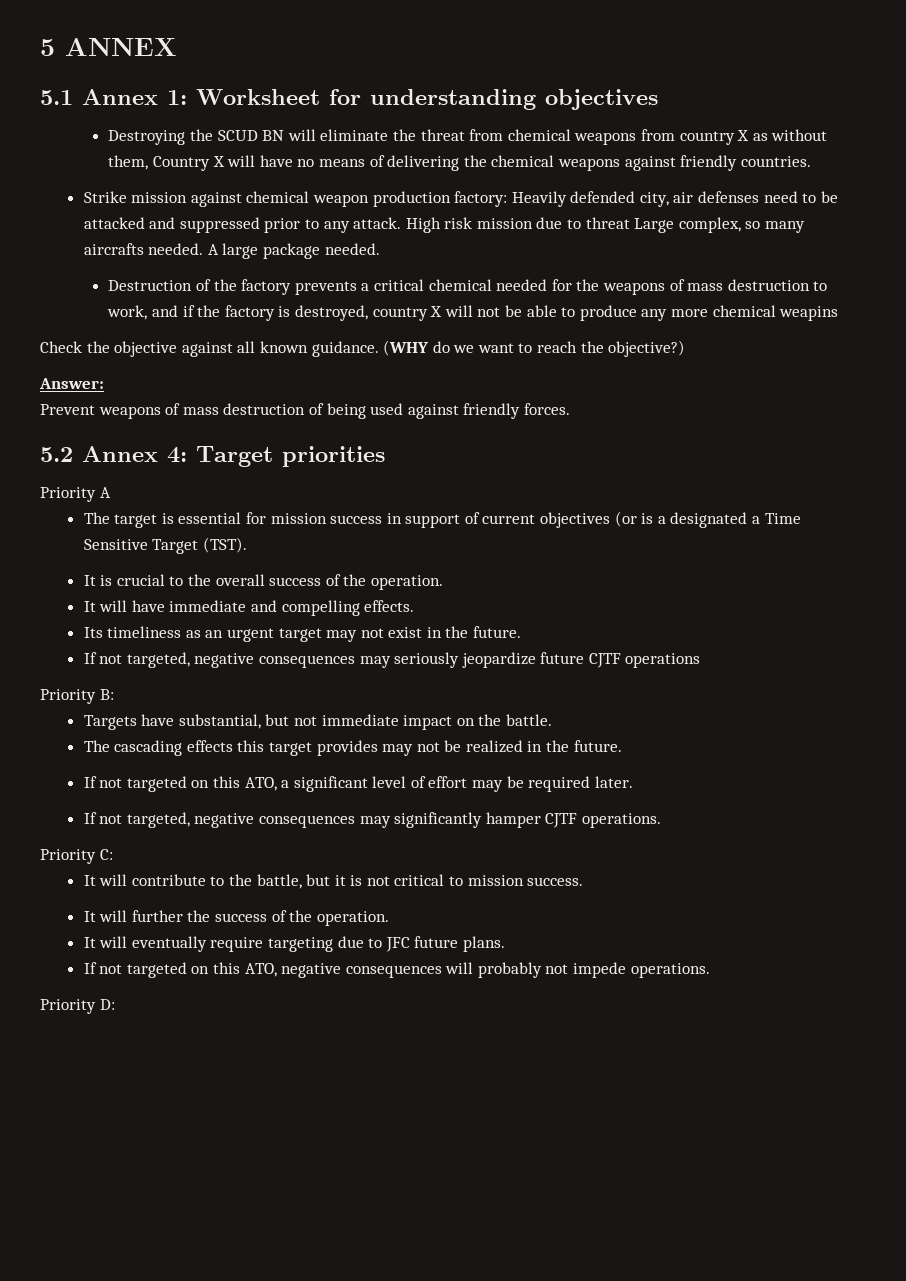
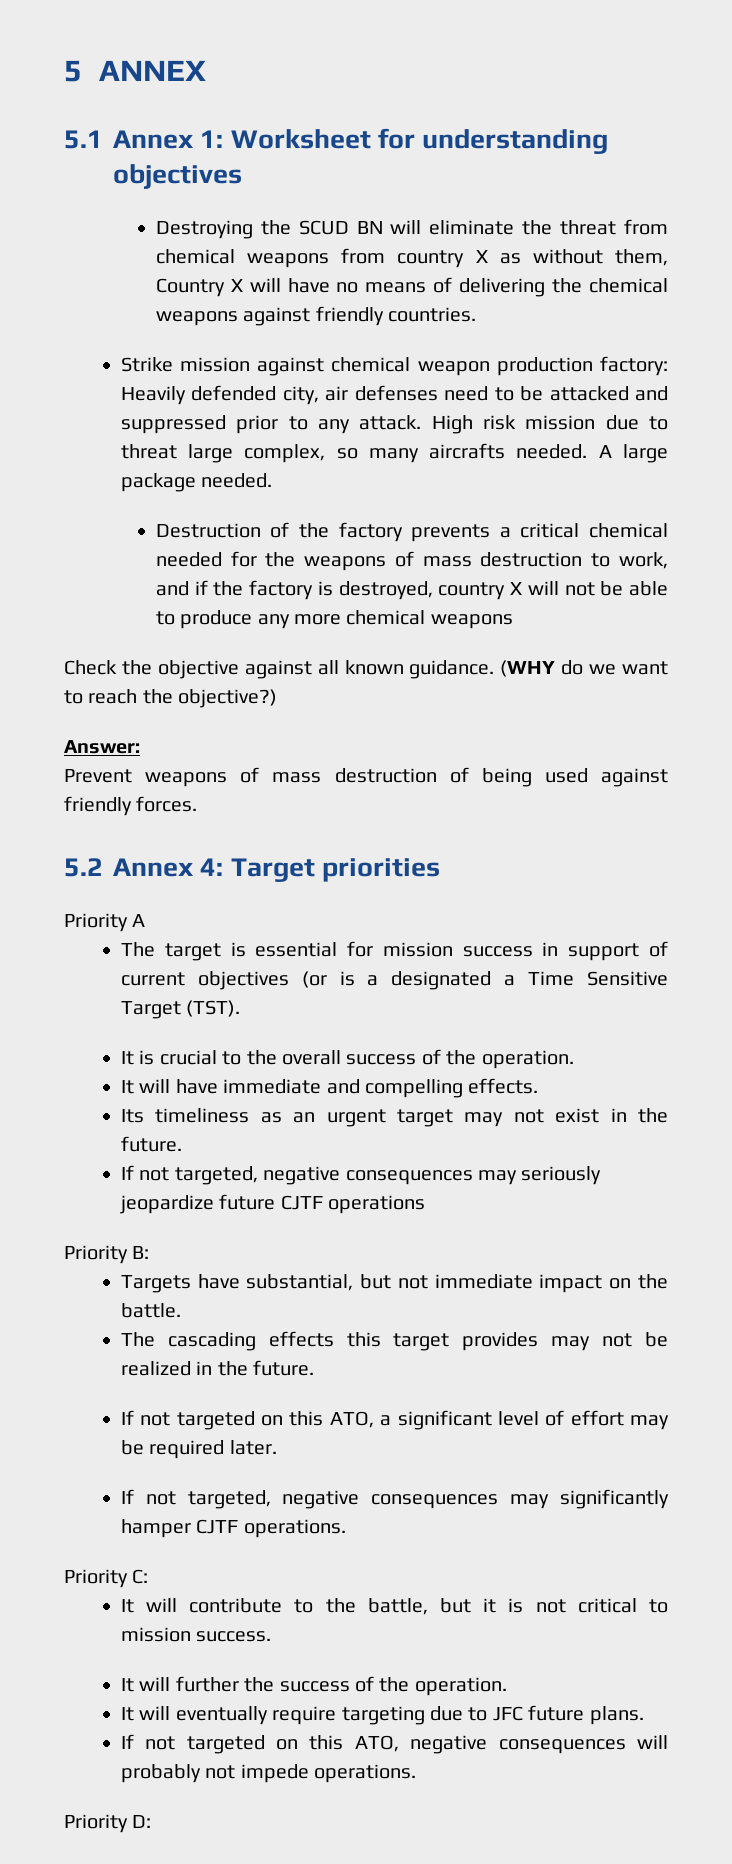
[634,218,675,233] Large -> [188,444,234,463] large
[779,306,839,321] weapins -> [430,614,513,629] weapons

